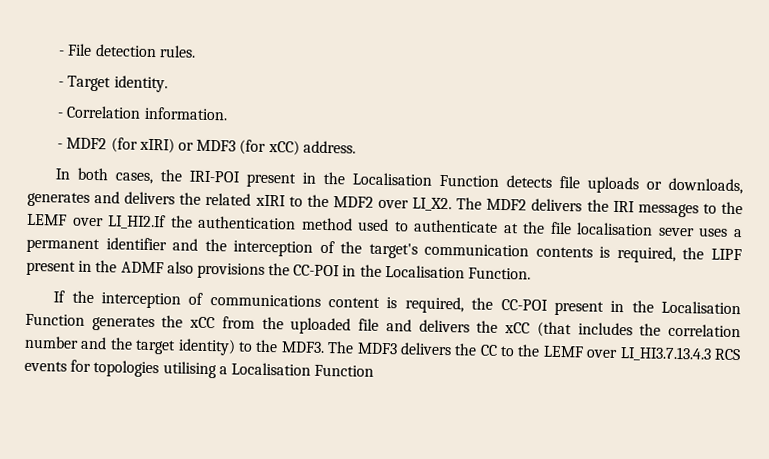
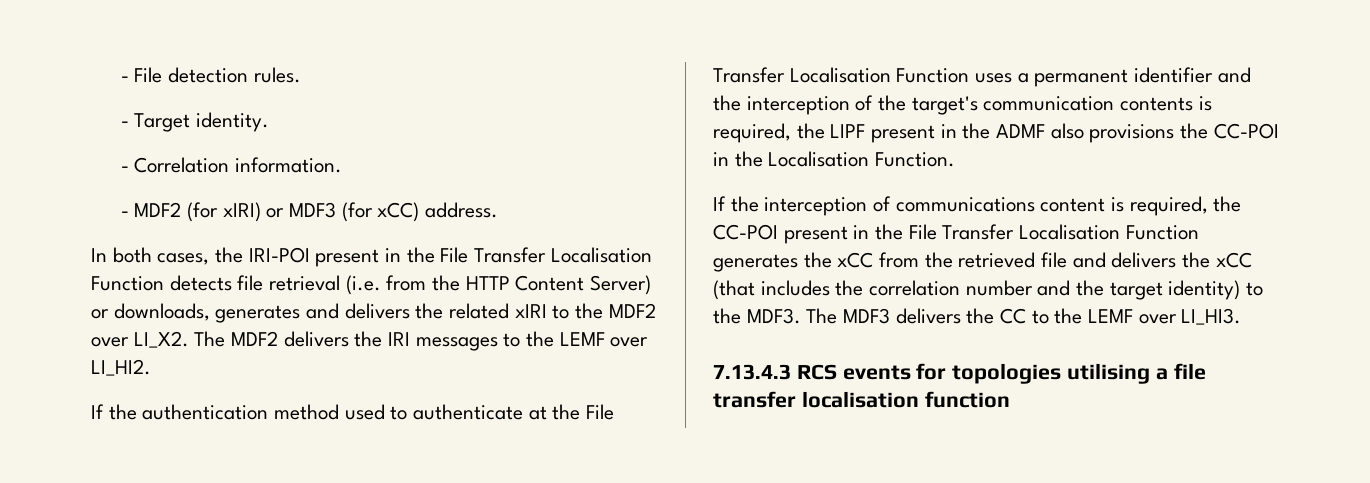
(346, 178) none -> [440,247,547,263] File Transfer
[587,176,640,194] uploads -> [269,275,652,295] retrieval (i.e. from the HTTP Content Server)
[107,214,167,230] LI_HI2.If -> [91,359,151,376] [91,404,104,419] LI_HI2. // If
[549,221,695,237] file localisation sever -> [586,404,615,420] [713,67,970,83] File Transfer Localisation Function
(654, 306) none -> [908,224,1015,240] File Transfer
[290,317,352,335] uploaded -> [958,252,1036,268] retrieved
[619,346,712,362] LI_HI3.7.13.4.3 -> [1181,308,1242,325] [713,364,791,380] LI_HI3. // 7.13.4.3
[230,362,375,377] Localisation Function -> [1173,363,1206,380] [713,391,1010,408] file transfer localisation function

